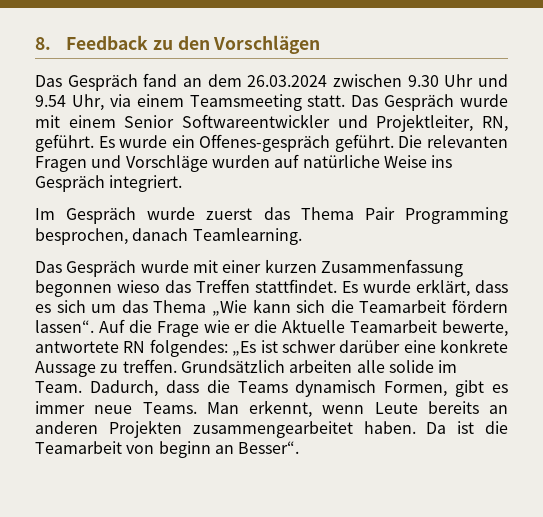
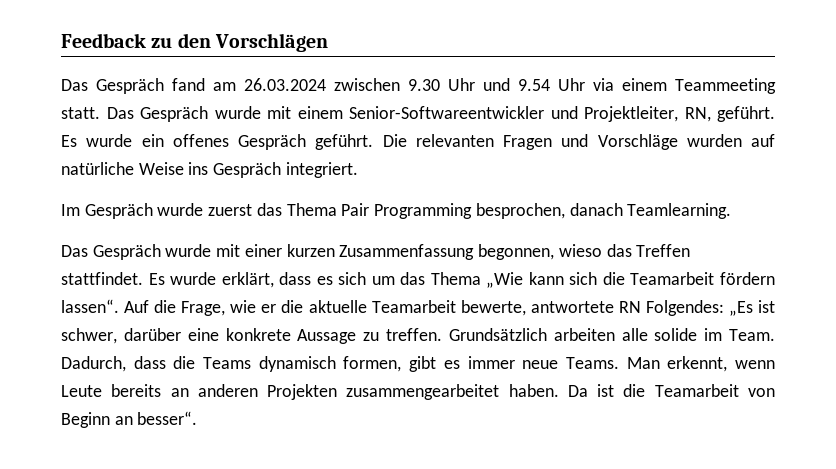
[35,37,51,50] 8. -> (61, 40) none
[183,74,242,87] an dem -> [213,82,236,91] am
[71,94,104,111] Uhr, -> [558,78,585,91] Uhr
[189,94,302,111] Teamsmeeting -> [675,78,776,94] Teammeeting
[124,114,330,128] Senior Softwareentwickler -> [349,106,544,119] Senior-Softwareentwickler
[199,134,331,152] Offenes-gespräch -> [172,134,306,150] offenes Gespräch
[35,280,112,297] begonnen -> [478,244,555,260] begonnen,
[156,321,199,337] Frage -> [181,301,226,316] Frage,
[282,319,346,333] Aktuelle -> [308,300,367,313] aktuelle
[149,339,228,357] folgendes: -> [645,300,724,316] Folgendes:
[281,340,336,353] schwer -> [61,328,117,344] schwer,
[384,381,448,397] Formen, -> [343,356,402,372] formen,
[158,441,300,458] beginn an Besser“. -> [61,411,198,428] Beginn an besser“.

